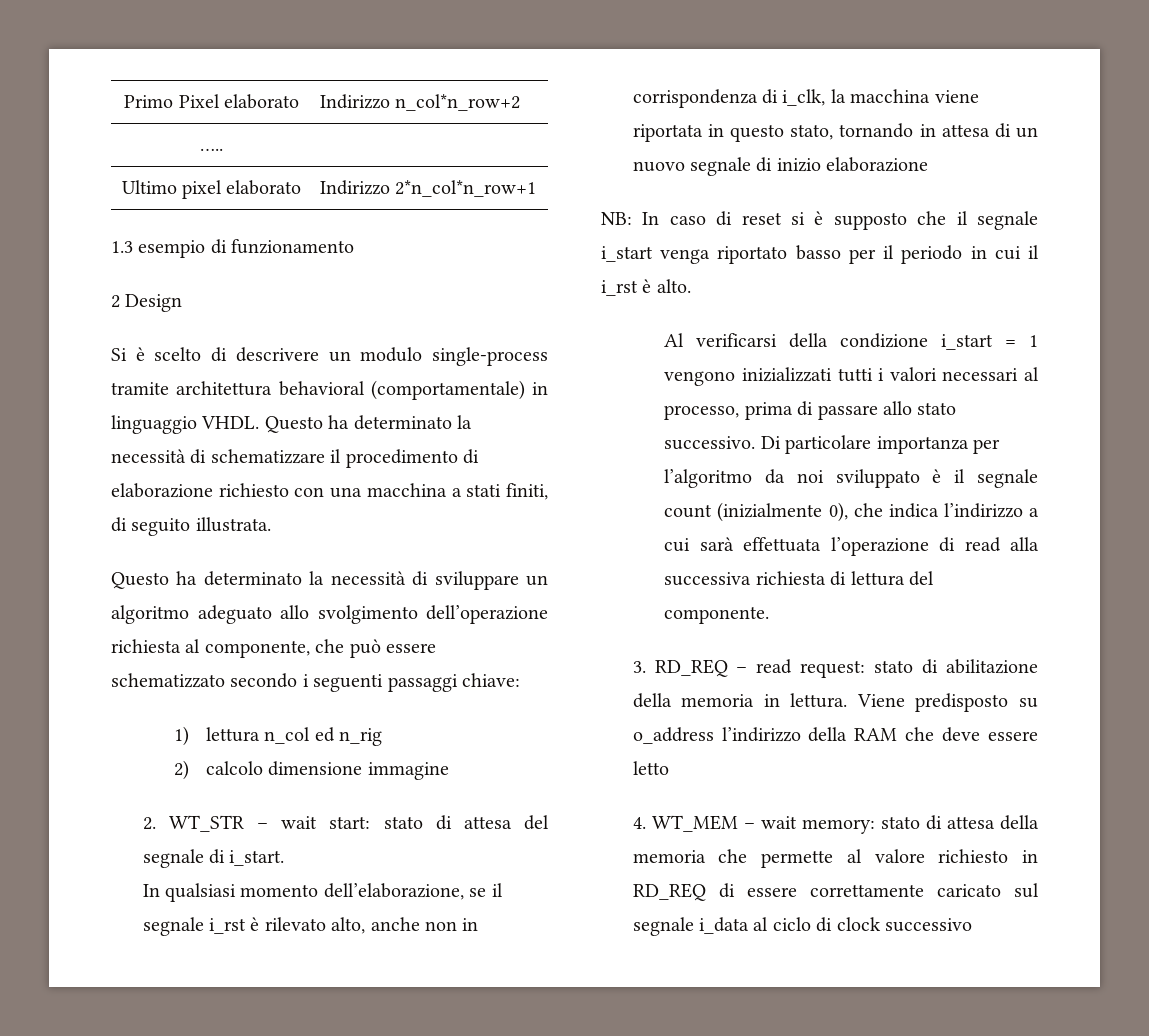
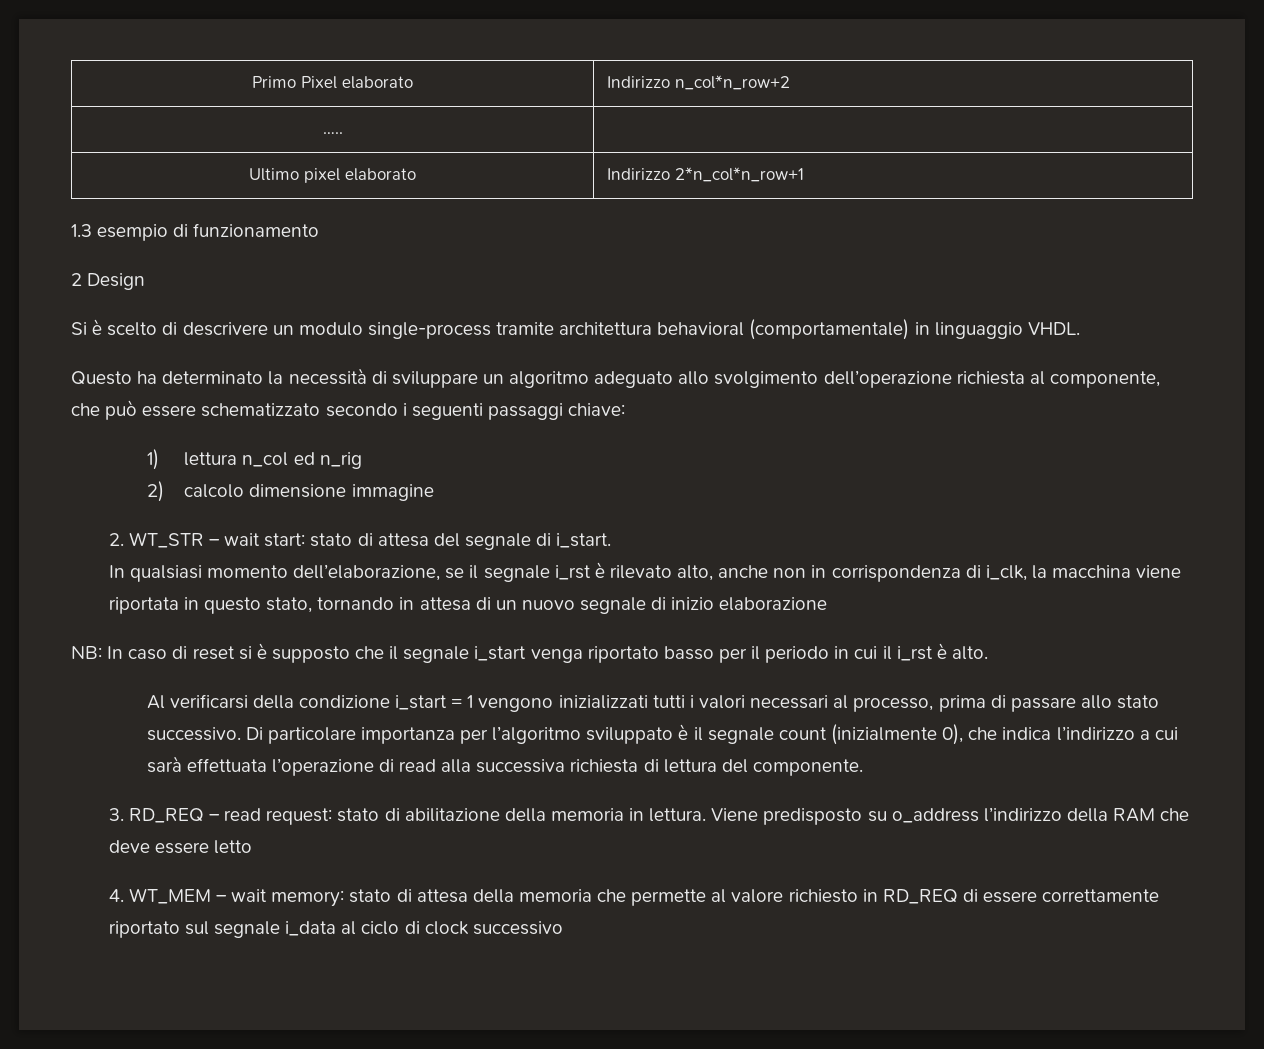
[264,415,472,433] [111,449,479,468] [111,483,548,500] [111,517,271,536] Questo ha determinato la necessità di schematizzare il procedimento di elaborazione richiesto con una macchina a stati finiti, di seguito illustrata. -> (1080, 328) none
[765,469,824,484] da noi -> (582, 735) none
[936,884,1001,897] caricato -> [108,921,180,938] riportato

